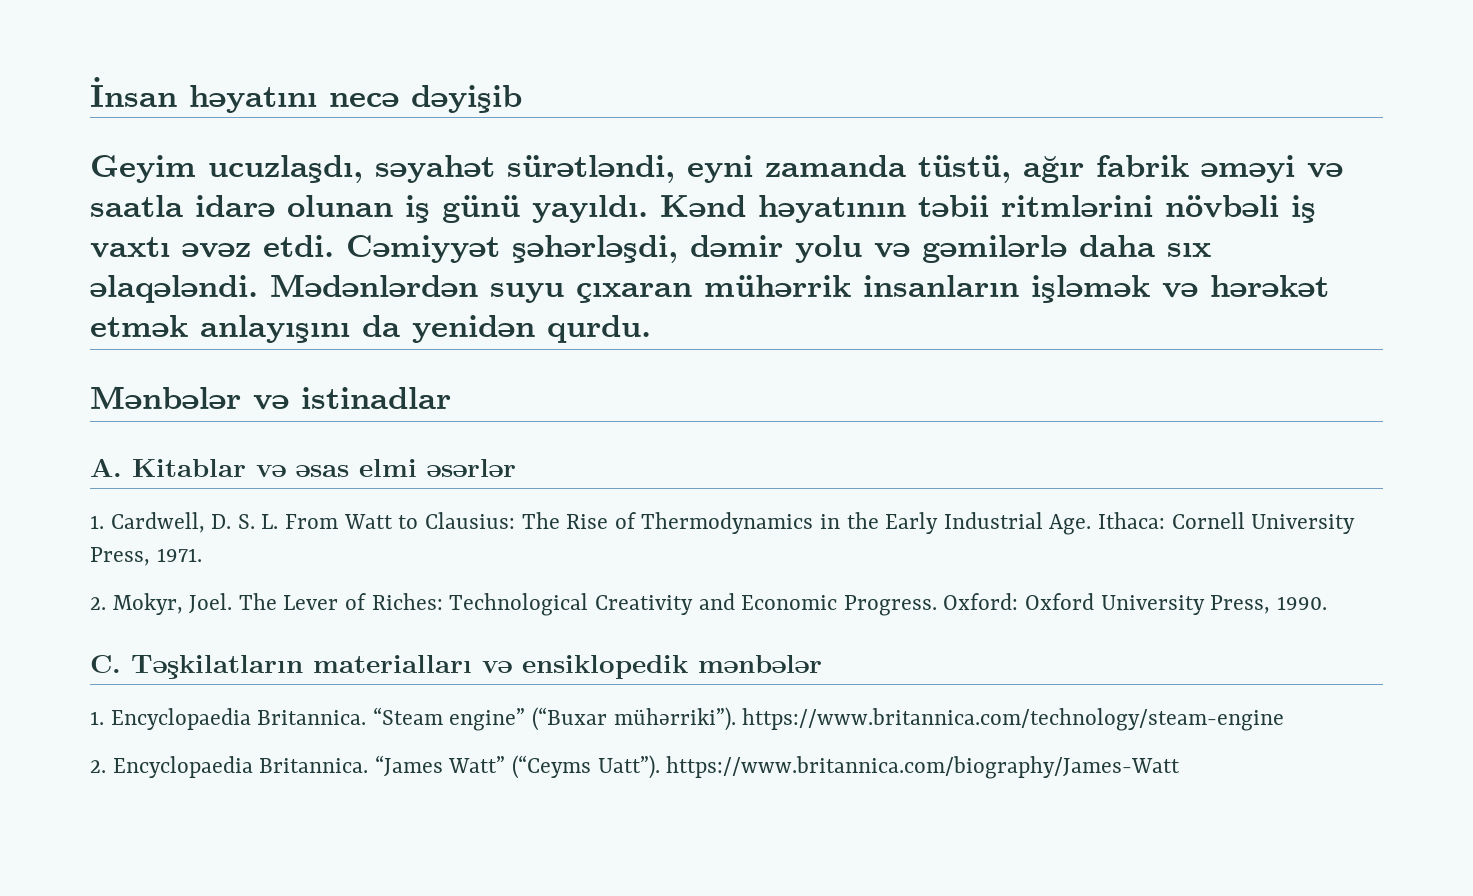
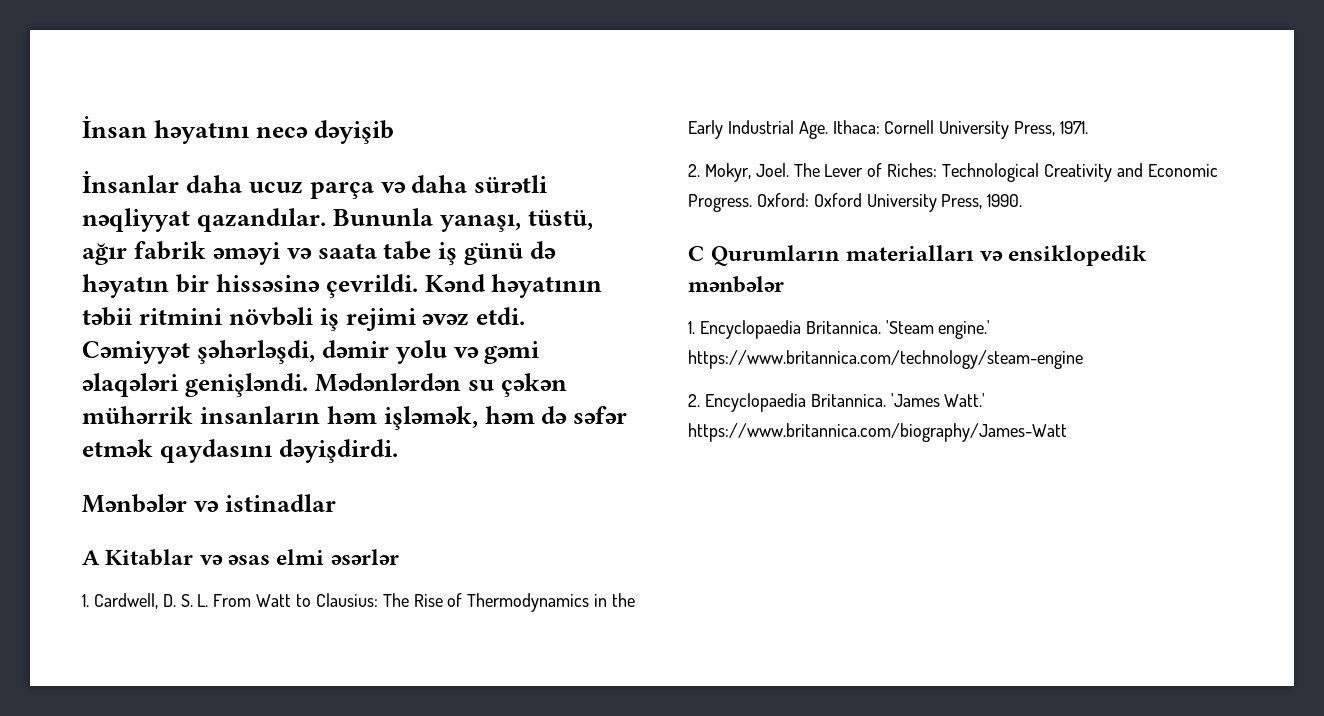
[90,155,906,183] Geyim ucuzlaşdı, səyahət sürətləndi, eyni zamanda -> [82,171,548,199] [82,208,521,232] İnsanlar daha ucuz parça və daha sürətli nəqliyyat qazandılar. Bununla yanaşı,
[90,195,648,223] saatla idarə olunan iş günü yayıldı. -> [317,241,557,265] [82,274,418,298] saata tabe iş günü də həyatın bir hissəsinə çevrildi.
[1001,195,1153,217] ritmlərini -> [138,308,222,325] ritmini
[90,237,170,258] vaxtı -> [345,308,416,331] rejimi
[922,235,1211,263] [90,274,1329,303] [90,315,651,343] gəmilərlə daha sıx əlaqələndi. Mədənlərdən suyu çıxaran mühərrik insanların işləmək və hərəkət etmək anlayışını da yenidən qurdu. -> [484,341,540,364] [82,373,567,397] [82,406,628,430] [82,439,398,463] gəmi əlaqələri genişləndi. Mədənlərdən su çəkən mühərrik insanların həm işləmək, həm də səfər etmək qaydasını dəyişdirdi.
[90,458,122,477] A. -> [82,550,100,565] A
[90,655,303,679] C. Təşkilatların -> [688,245,841,266] C Qurumların
[372,707,736,731] “Steam engine” (“Buxar mühərriki”). -> [885,320,991,339] 'Steam engine.'
[374,755,660,779] “James Watt” (“Ceyms Uatt”). -> [890,393,986,407] 'James Watt.'

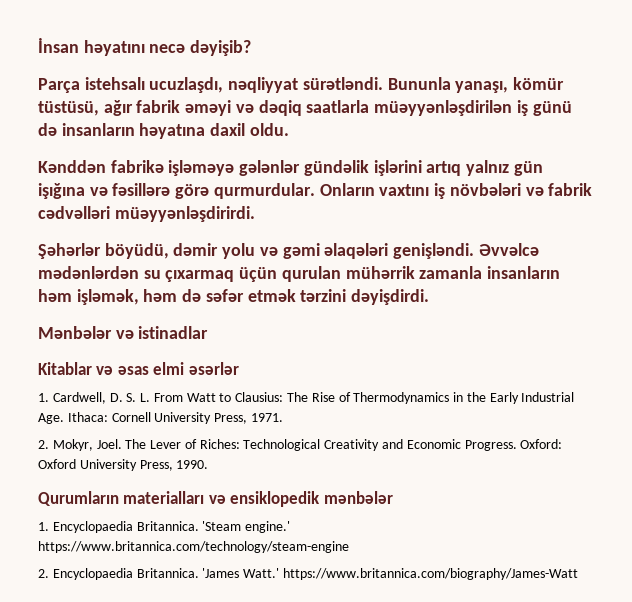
[313,120,394,144] [82,171,548,199] [82,208,593,232] [82,241,557,265] [82,274,603,298] [82,307,526,331] [82,340,315,364] dəyişib // İnsanlar daha ucuz parça və daha sürətli nəqliyyat qazandılar. Bununla yanaşı, tüstü, ağır fabrik əməyi və saata tabe iş günü də həyatın bir hissəsinə çevrildi. Kənd həyatının təbii ritmini növbəli iş rejimi əvəz etdi. Cəmiyyət şəhərləşdi, -> [190,40,252,56] [38,77,565,93] [38,100,572,116] [38,123,289,139] [38,160,543,176] [38,183,593,199] [38,206,255,222] [38,243,169,259] dəyişib? // Parça istehsalı ucuzlaşdı, nəqliyyat sürətləndi. Bununla yanaşı, kömür tüstüsü, ağır fabrik əməyi və dəqiq saatlarla müəyyənləşdirilən iş günü də insanların həyatına daxil oldu. // Kənddən fabrikə işləməyə gələnlər gündəlik işlərini artıq yalnız gün işığına və fəsillərə görə qurmurdular. Onların vaxtını iş növbələri və fabrik cədvəlləri müəyyənləşdirirdi. // Şəhərlər böyüdü,
[314,373,567,397] [82,406,193,424] Mədənlərdən su çəkən mühərrik -> [478,243,539,256] [38,266,483,282] Əvvəlcə mədənlərdən su çıxarmaq üçün qurulan mühərrik zamanla
[159,439,272,463] qaydasını -> [300,289,347,302] tərzini
[82,550,100,565] A -> (209, 332) none
[688,246,705,261] C -> (209, 464) none

